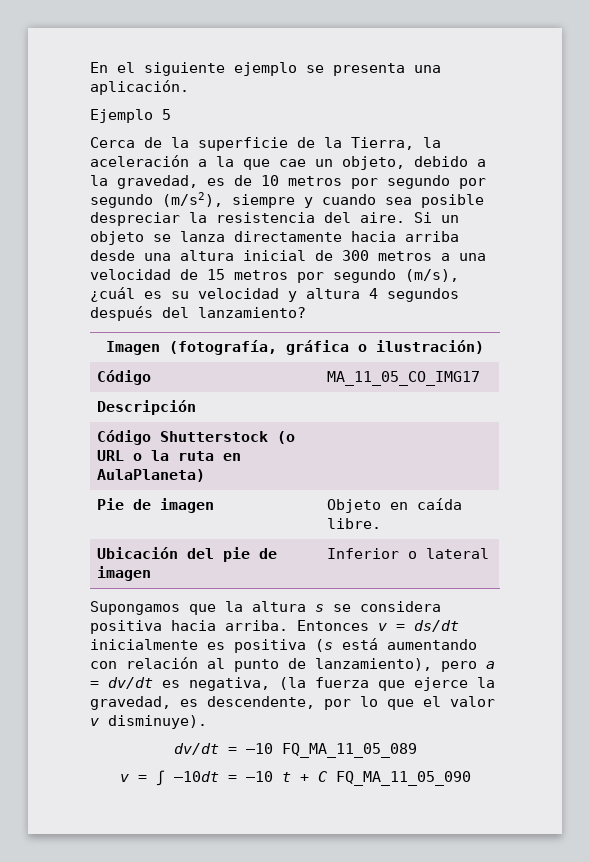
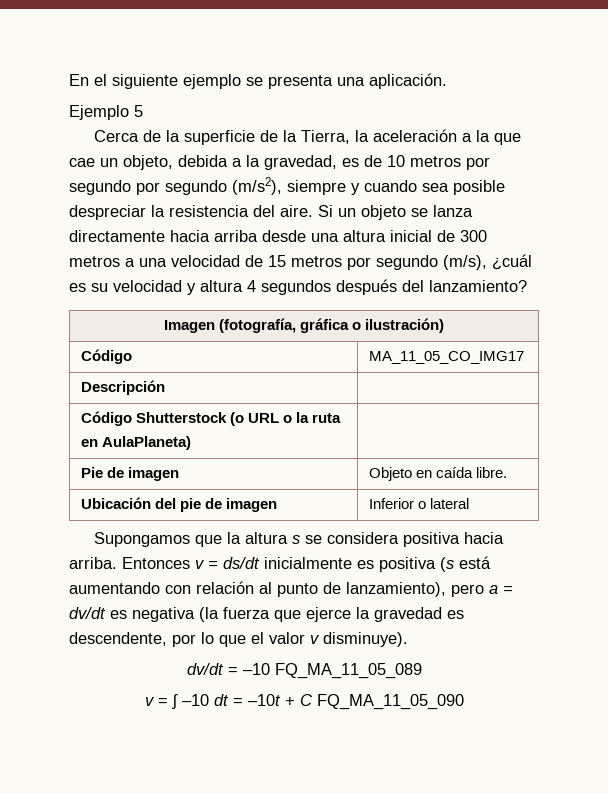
[414,156,468,167] debido -> [178,155,228,167] debida
[189,677,270,691] negativa, -> [132,607,195,622] negativa
[90,696,171,710] gravedad, -> [374,607,442,622] gravedad
[173,771,291,782] –10dt = –10 t -> [181,694,281,706] –10 dt = –10t

